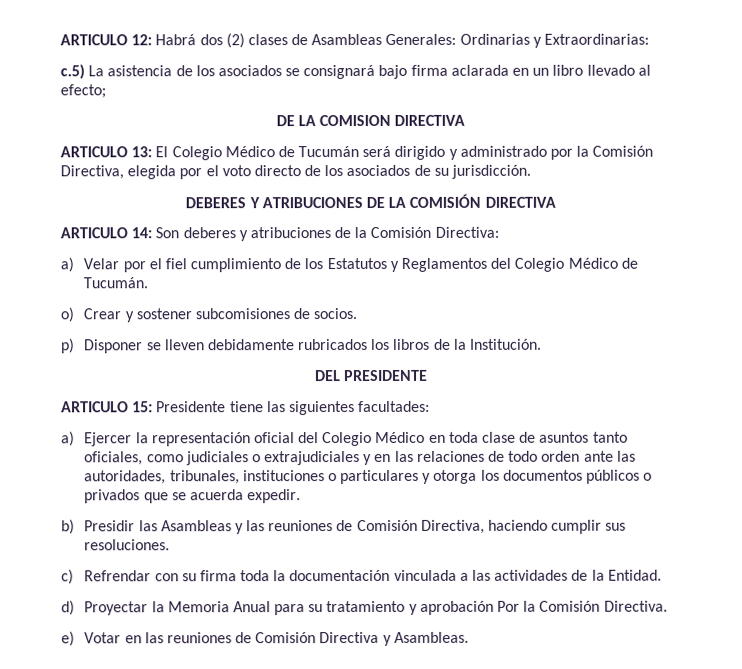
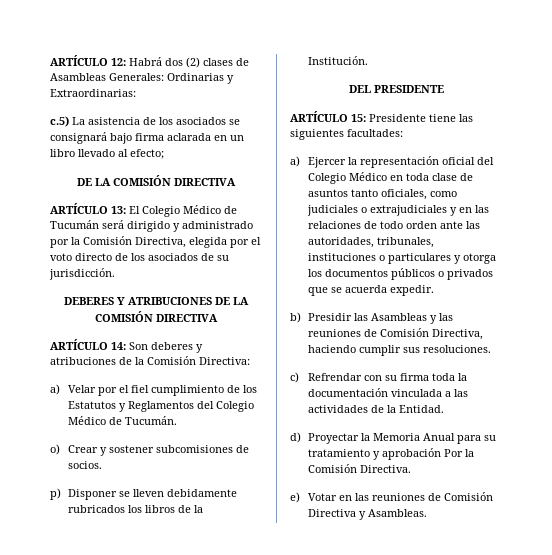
[60,34,128,46] ARTICULO -> [50,55,108,66] ARTÍCULO
[319,114,466,127] [60,146,128,158] COMISION DIRECTIVA // ARTICULO -> [113,175,236,186] [50,203,108,214] COMISIÓN DIRECTIVA // ARTÍCULO
[60,227,128,239] ARTICULO -> [50,339,108,350] ARTÍCULO
[61,401,129,413] ARTICULO -> [290,111,348,122] ARTÍCULO

